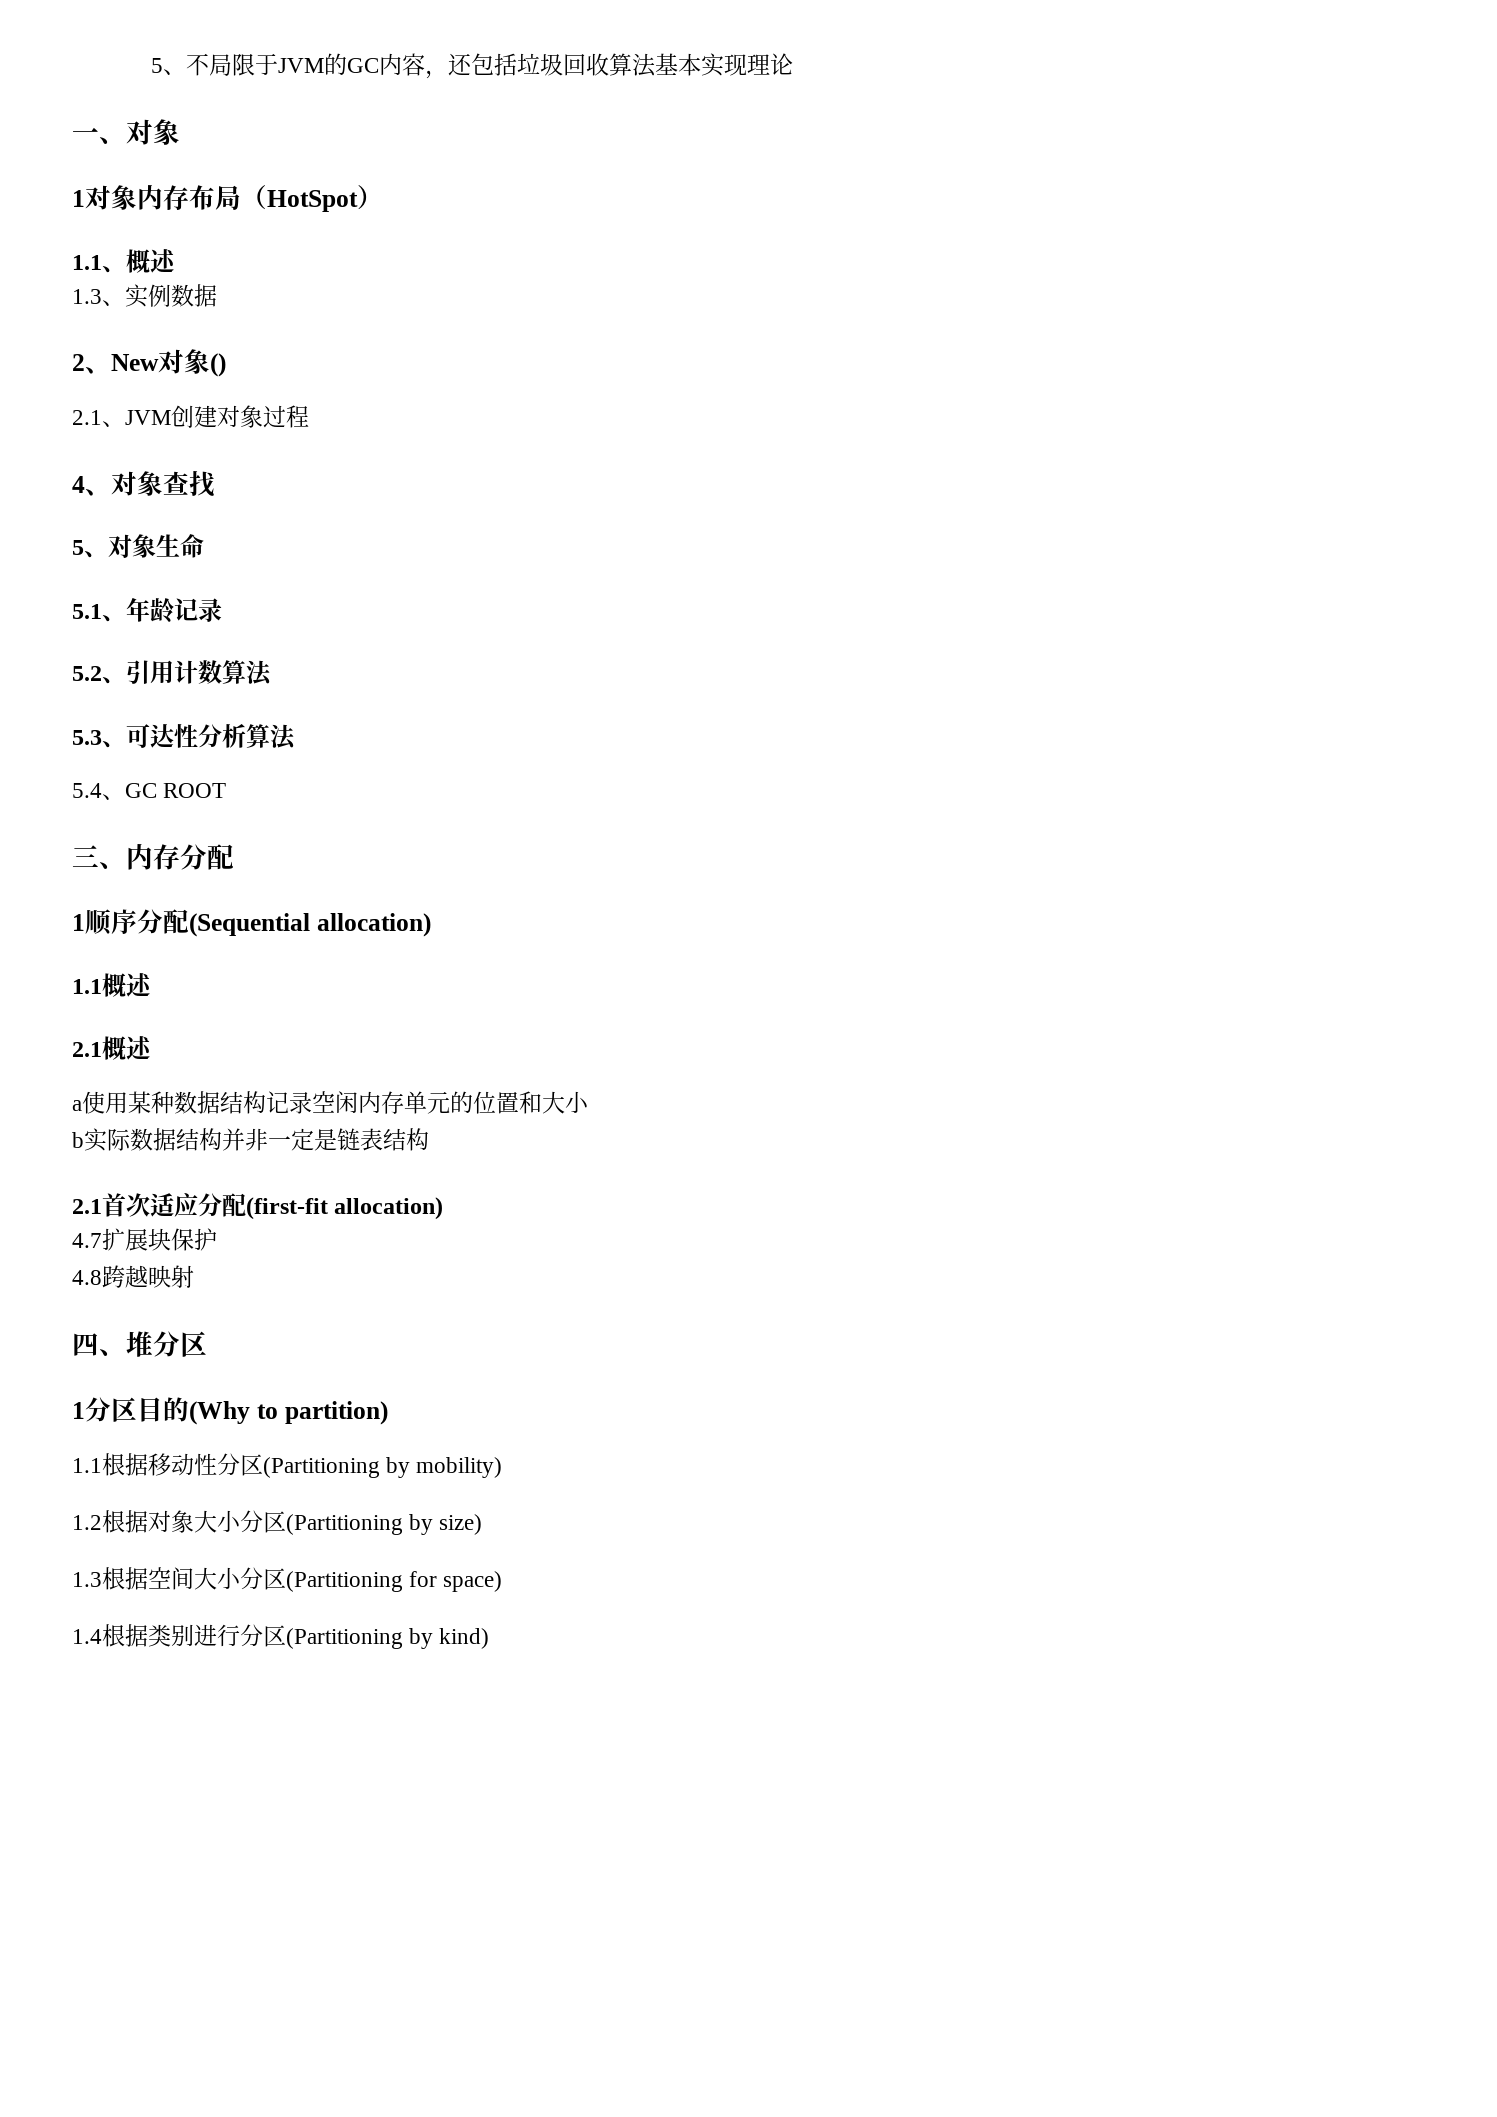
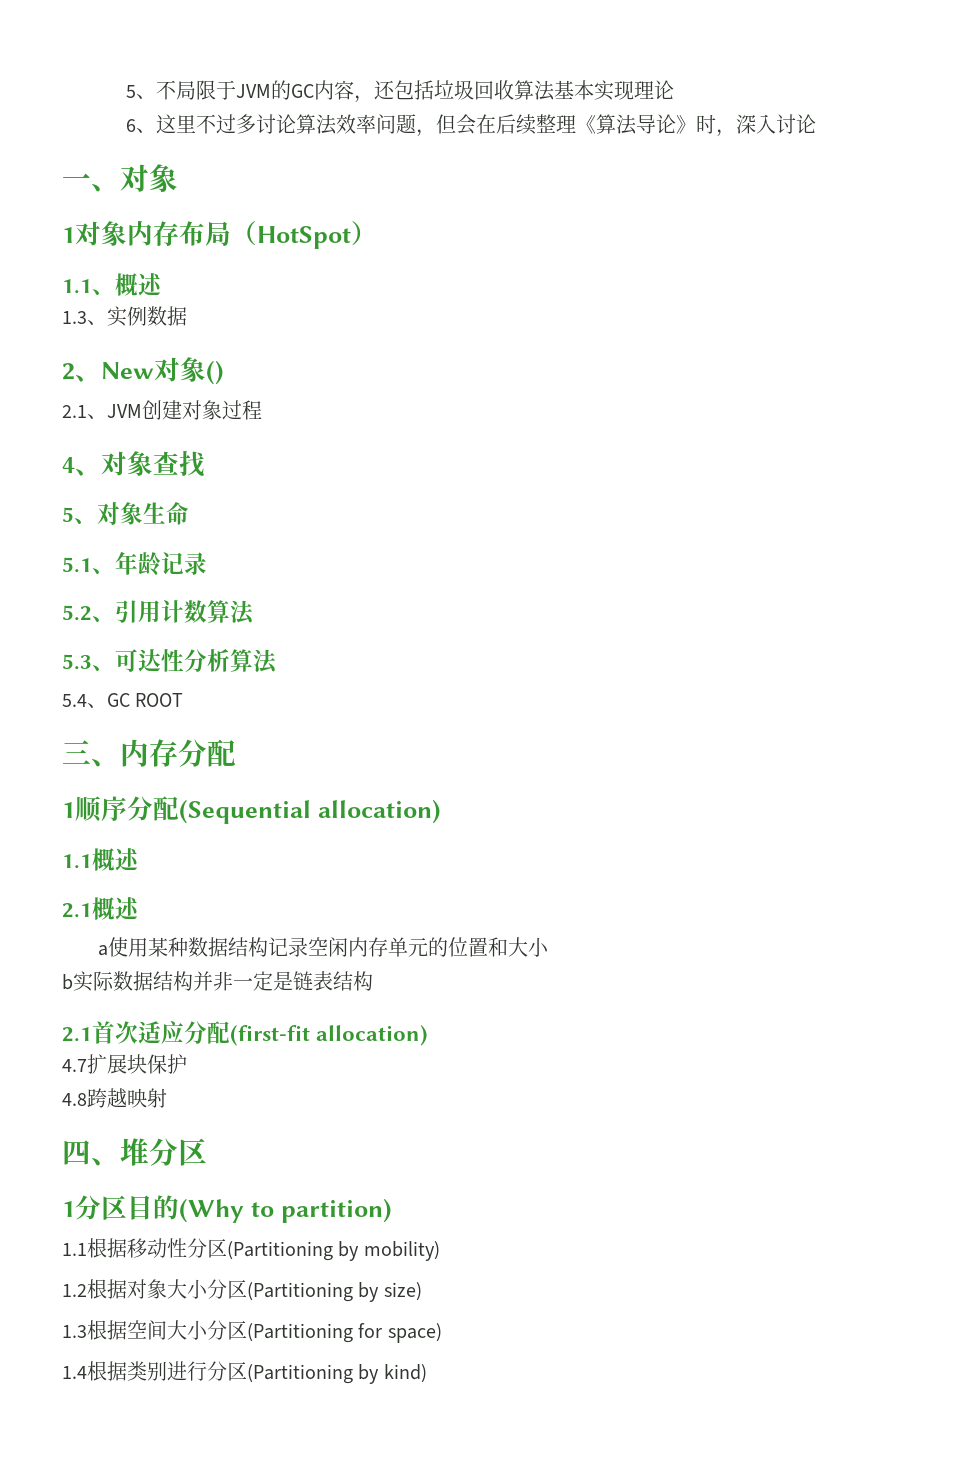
(794, 64) none -> [125,114,816,137] // 6、这里不过多讨论算法效率问题，但会在后续整理《算法导论》时，深入讨论

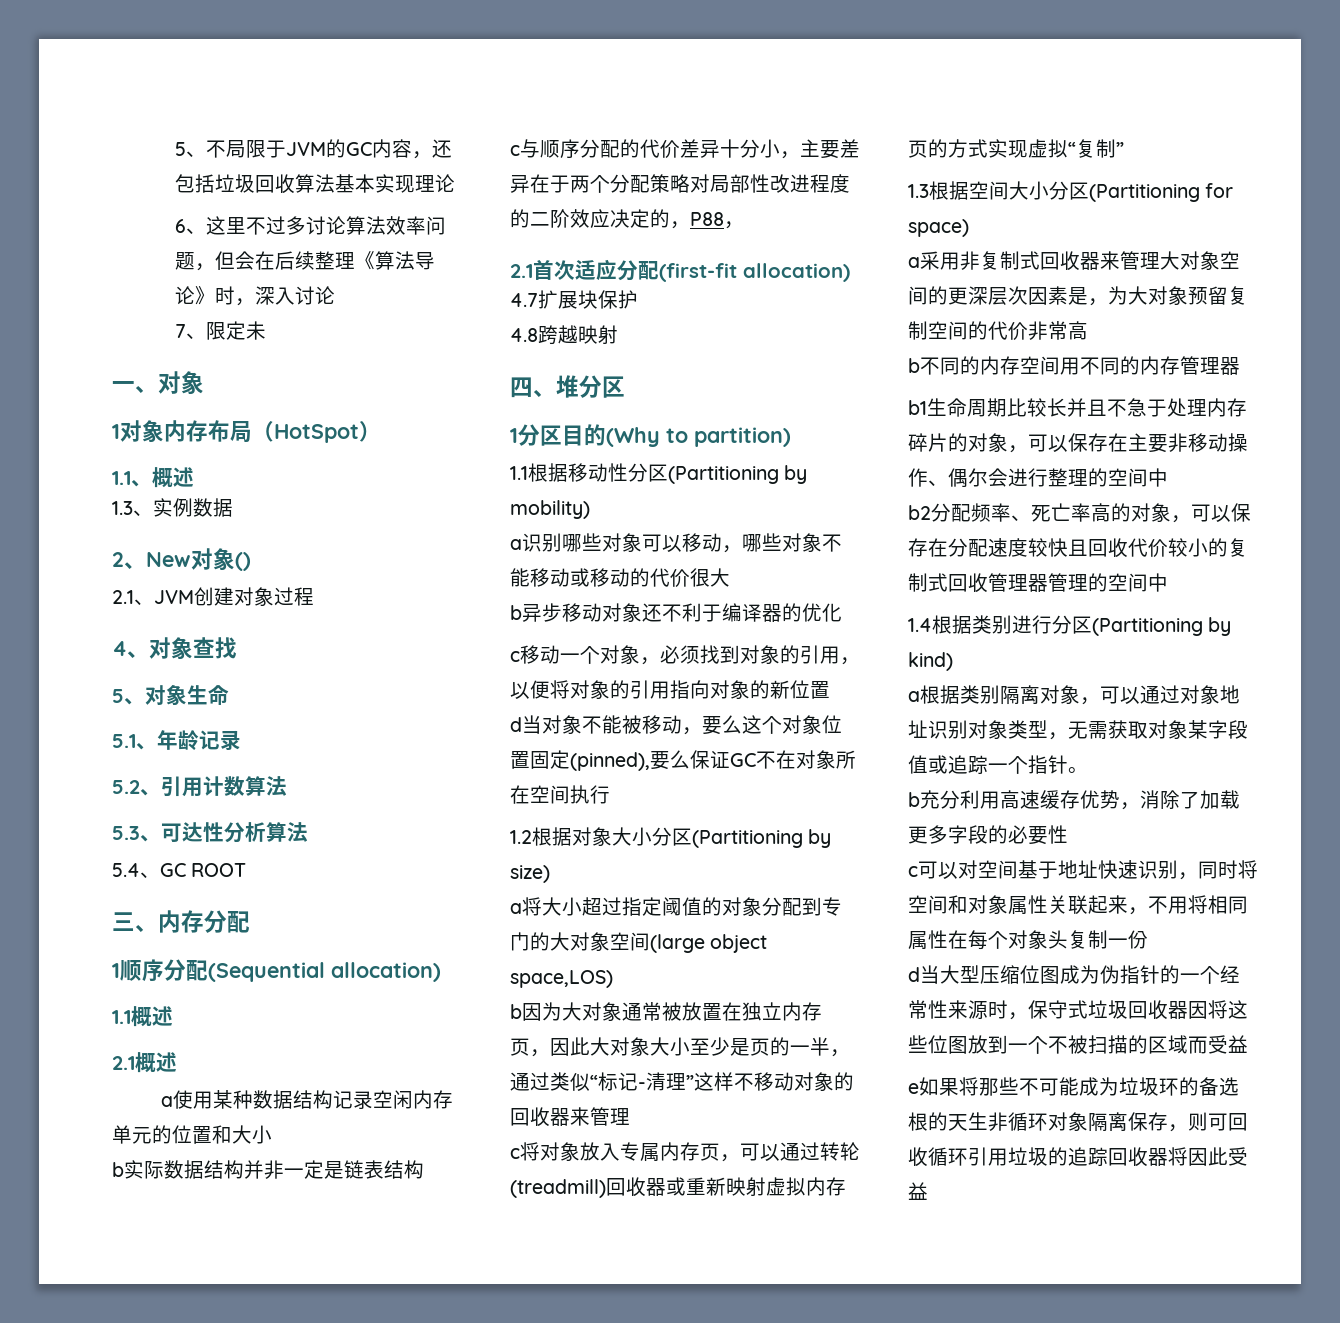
(816, 124) none -> [174,321,266,340] // 7、限定未
(373, 981) none -> [510,139,860,159] [510,174,850,193] [510,209,744,229] // c与顺序分配的代价差异十分小，主要差异在于两个分配策略对局部性改进程度的二阶效应决定的，P88，
(440, 1251) none -> [510,533,842,553] [510,568,730,587] [510,603,842,622] [510,645,860,665] [510,680,830,699] [510,715,842,735] [510,750,856,771] [510,785,610,804] // a识别哪些对象可以移动，哪些对象不能移动或移动的代价很大 // b异步移动对象还不利于编译器的优化 // c移动一个对象，必须找到对象的引用，以便将对象的引用指向对象的新位置 // d当对象不能被移动，要么这个对象位置固定(pinned),要么保证GC不在对象所在空间执行
(422, 1291) none -> [510,897,842,916] [510,932,768,953] [510,970,613,988] [510,1002,822,1021] [510,1037,850,1057] [510,1072,854,1091] [510,1107,630,1127] [510,1142,860,1162] [510,1177,846,1198] [908,139,1124,158] // a将大小超过指定阈值的对象分配到专门的大对象空间(large object space,LOS) // b因为大对象通常被放置在独立内存页，因此大对象大小至少是页的一半，通过类似“标记-清理”这样不移动对象的回收器来管理 // c将对象放入专属内存页，可以通过转轮(treadmill)回收器或重新映射虚拟内存页的方式实现虚拟“复制”
(442, 1333) none -> [908,251,1240,271] [908,286,1248,306] [908,321,1088,340] [908,356,1240,375] [908,398,1247,417] [908,433,1248,453] [908,468,1168,488] [908,503,1251,523] [908,538,1248,558] [908,573,1168,593] // a采用非复制式回收器来管理大对象空间的更深层次因素是，为大对象预留复制空间的代价非常高 // b不同的内存空间用不同的内存管理器 // b1生命周期比较长并且不急于处理内存碎片的对象，可以保存在主要非移动操作、偶尔会进行整理的空间中 // b2分配频率、死亡率高的对象，可以保存在分配速度较快且回收代价较小的复制式回收管理器管理的空间中
(427, 1373) none -> [908,685,1240,705] [908,720,1248,740] [908,755,1088,774] [908,790,1240,810] [908,825,1068,845] [908,860,1258,880] [908,895,1248,915] [908,930,1148,950] [908,965,1240,984] [908,1000,1248,1020] [908,1035,1248,1054] [908,1077,1239,1096] [908,1112,1248,1132] [908,1147,1248,1167] [908,1182,928,1200] // a根据类别隔离对象，可以通过对象地址识别对象类型，无需获取对象某字段值或追踪一个指针。 // b充分利用高速缓存优势，消除了加载更多字段的必要性 // c可以对空间基于地址快速识别，同时将空间和对象属性关联起来，不用将相同属性在每个对象头复制一份 // d当大型压缩位图成为伪指针的一个经常性来源时，保守式垃圾回收器因将这些位图放到一个不被扫描的区域而受益 // e如果将那些不可能成为垃圾环的备选根的天生非循环对象隔离保存，则可回收循环引用垃圾的追踪回收器将因此受益

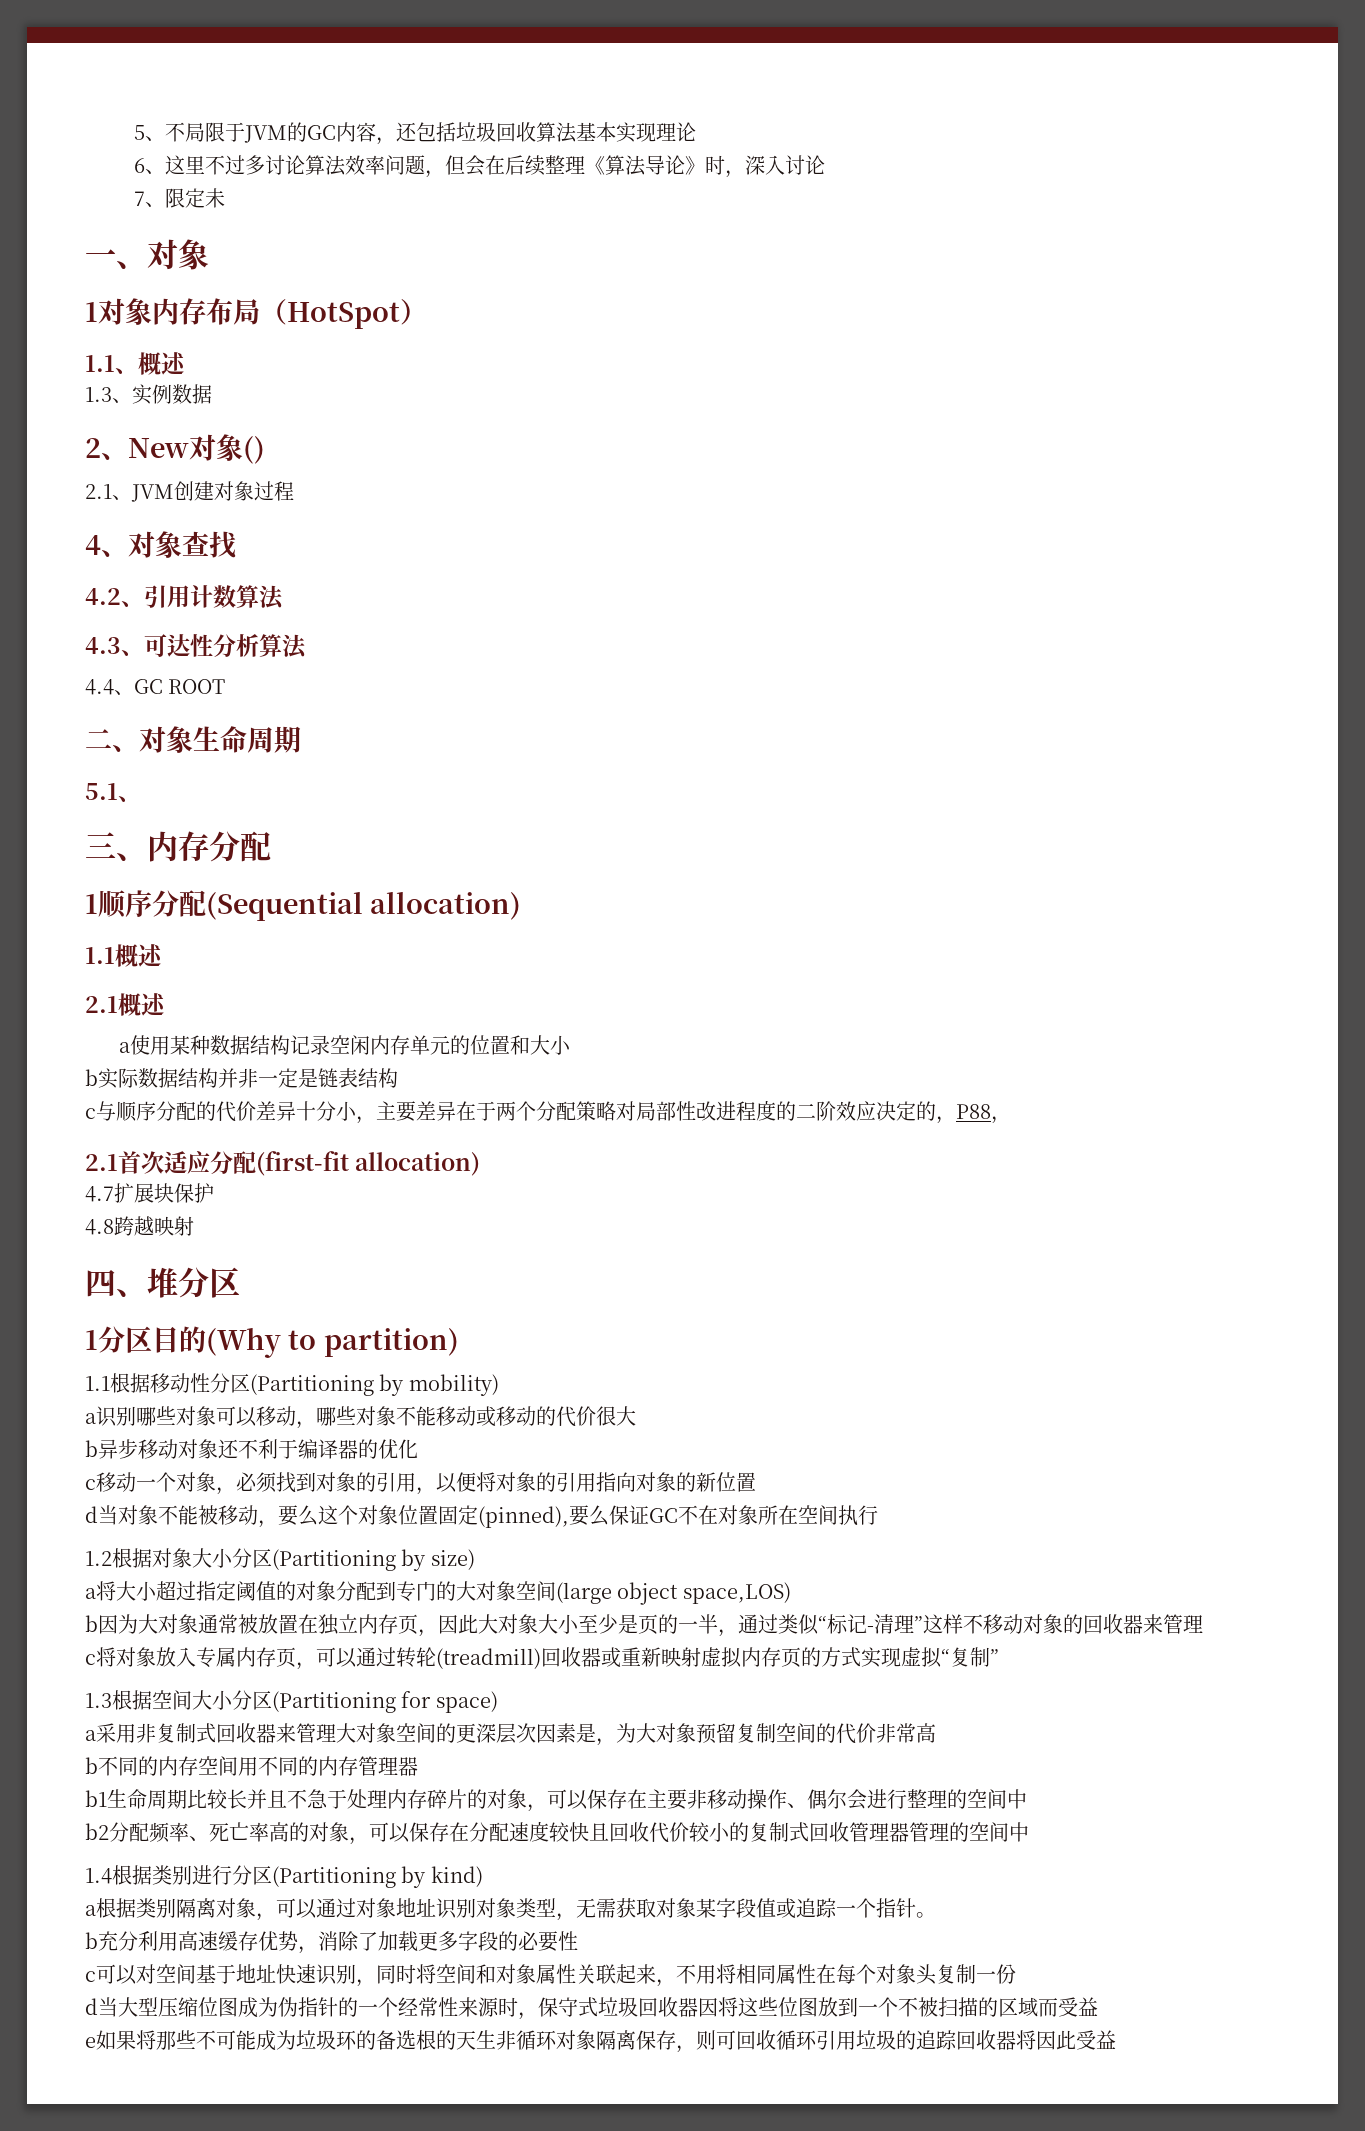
[112,684,229,705] [112,730,241,751] [112,780,140,794] 5、对象生命 // 5.1、年龄记录 // 5.2 -> [85,588,121,605] 4.2
[112,826,140,840] 5.3 -> [85,637,121,654] 4.3
[112,863,140,877] 5.4 -> [85,679,114,695] 4.4
(247, 870) none -> [85,726,301,753] [85,783,141,802] // 二、对象生命周期 // 5.1、

